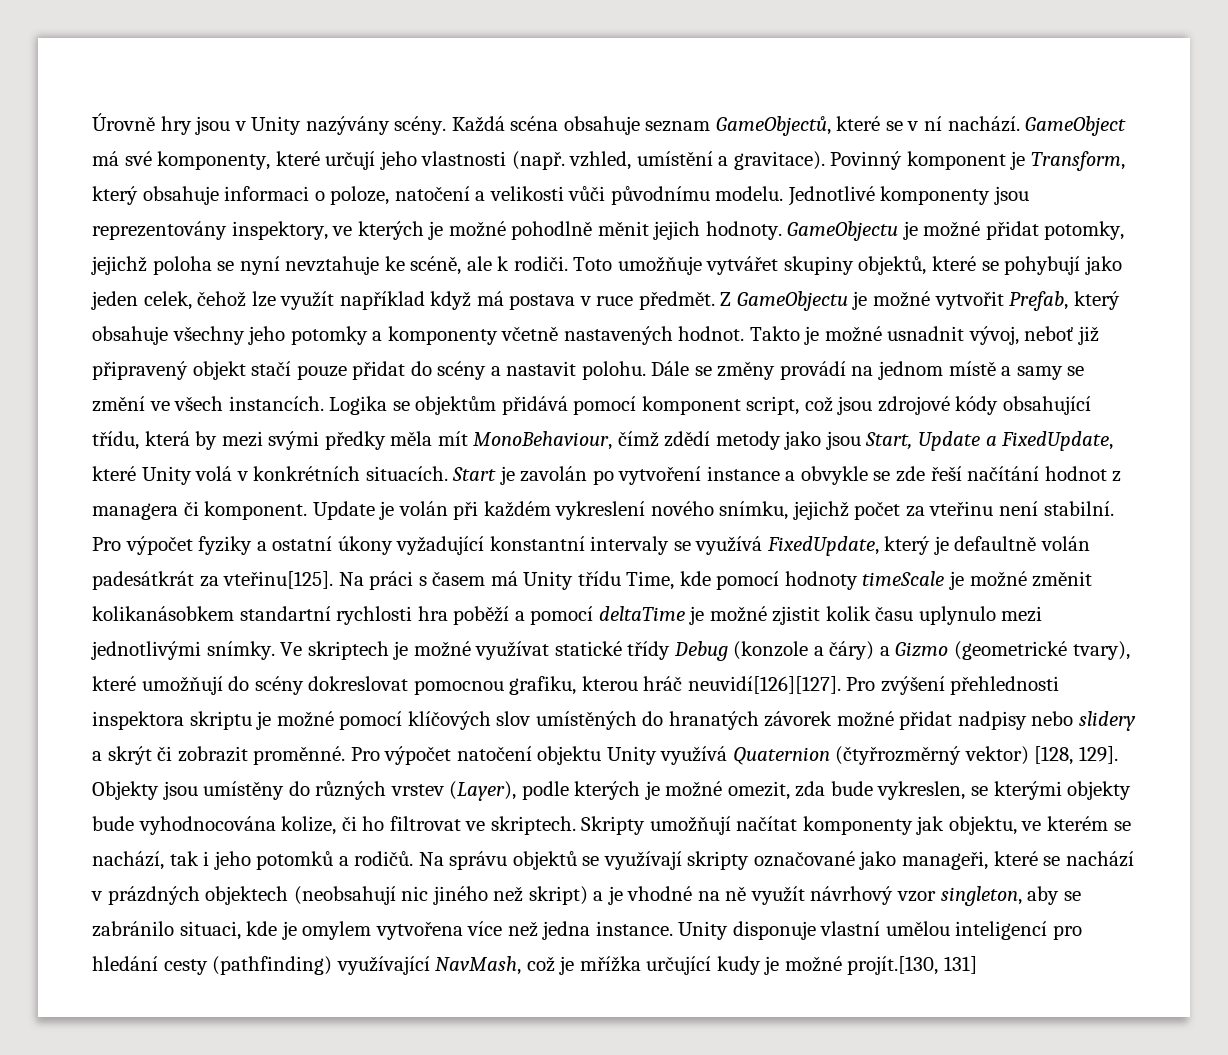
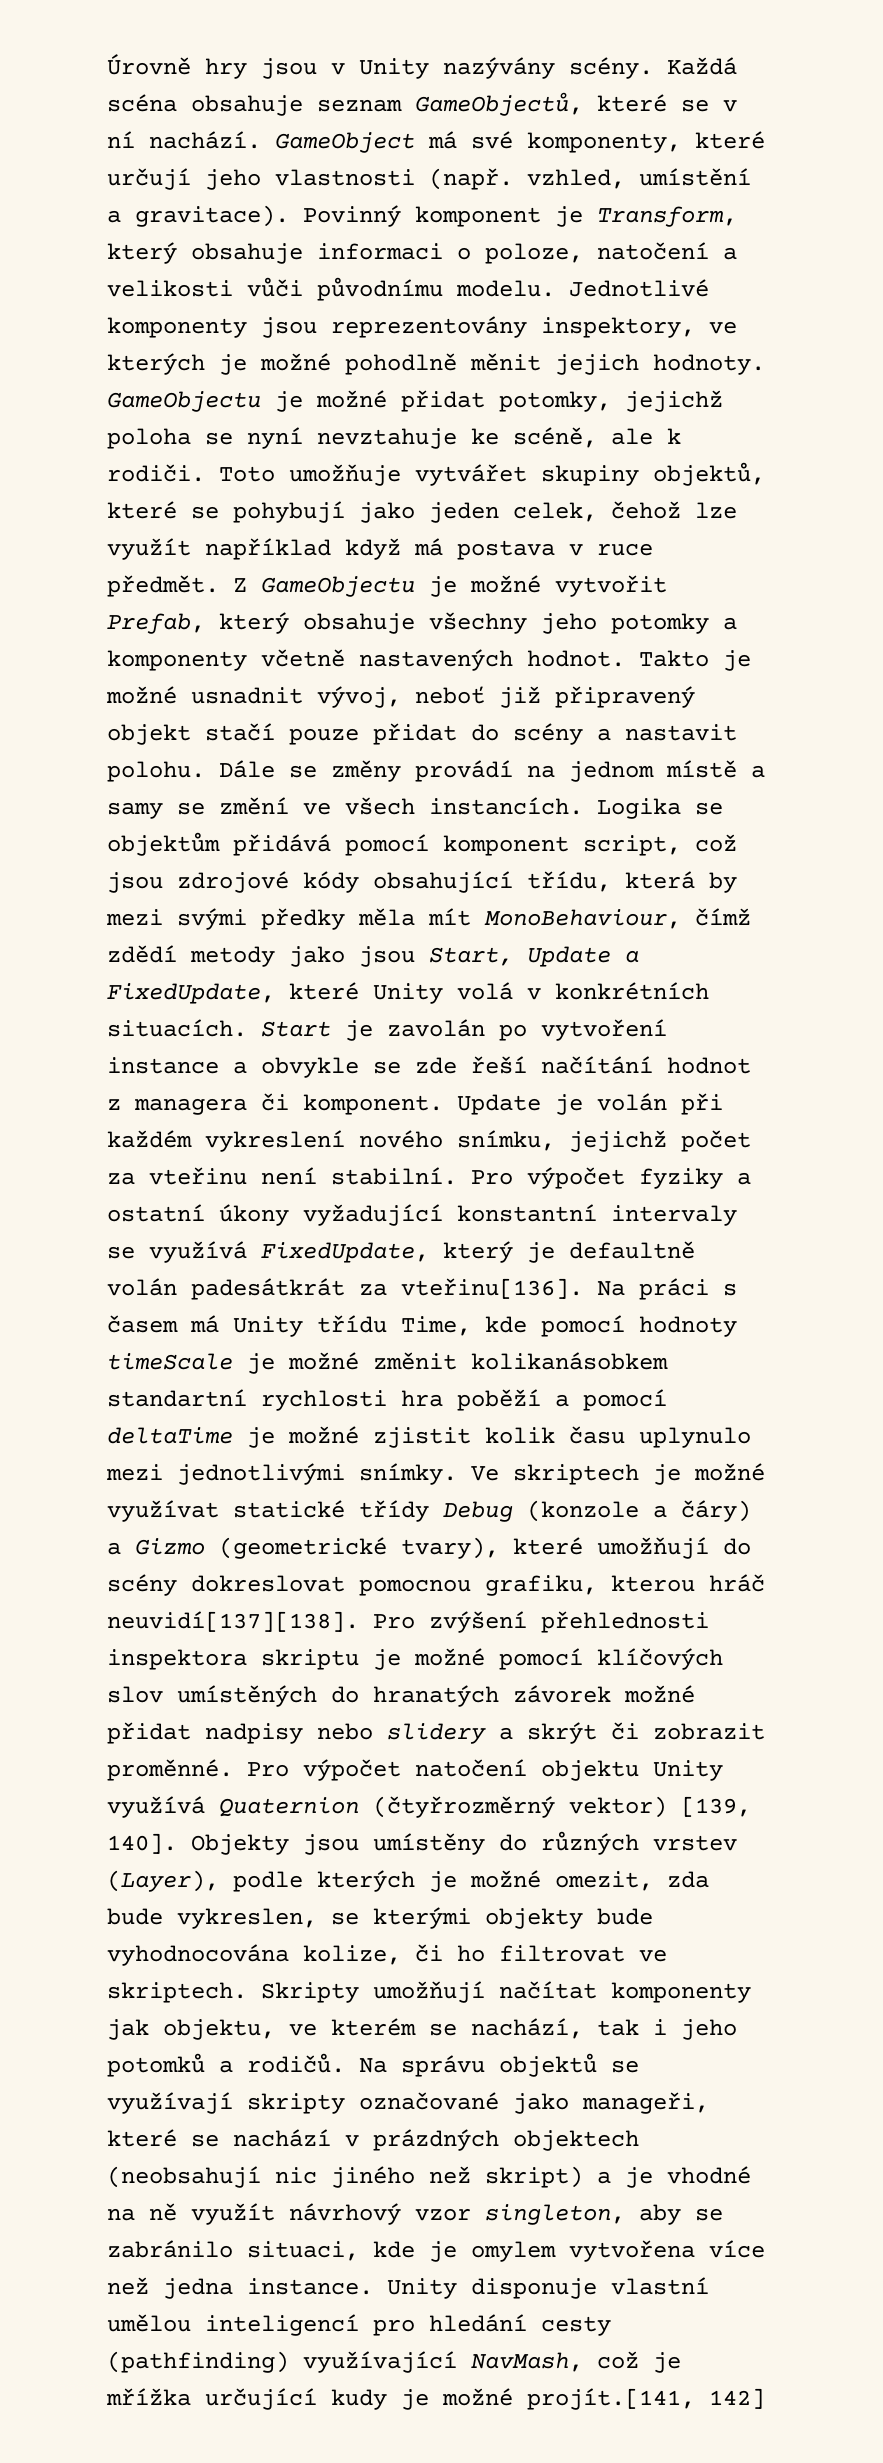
[223,571,334,589] vteřinu[125]. -> [401,1278,583,1299] vteřinu[136].
[687,676,841,694] neuvidí[126][127]. -> [107,1611,359,1632] neuvidí[137][138].
[1034,746,1119,765] [128, 129]. -> [681,1796,751,1817] [107,1833,177,1854] [139, 140].
[847,956,977,975] projít.[130, 131] -> [527,2388,765,2410] projít.[141, 142]

